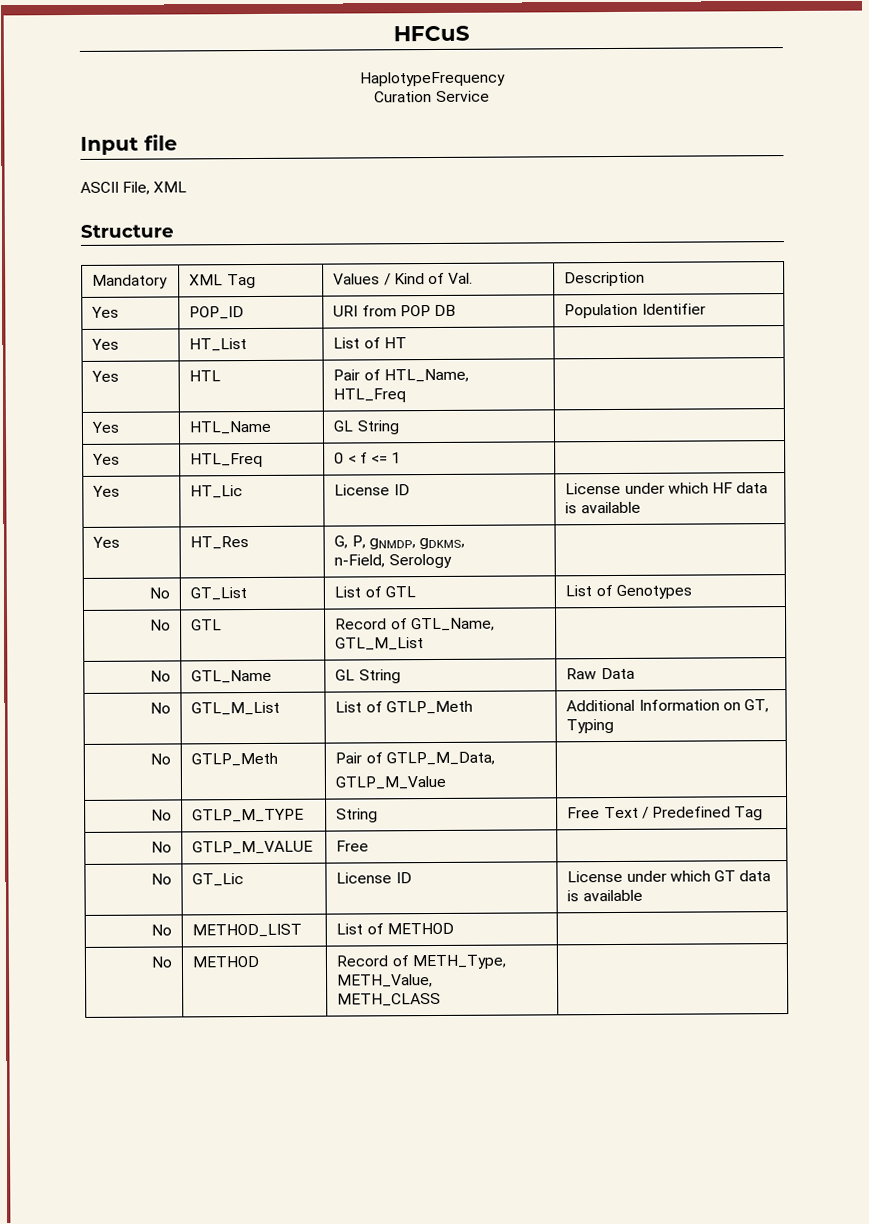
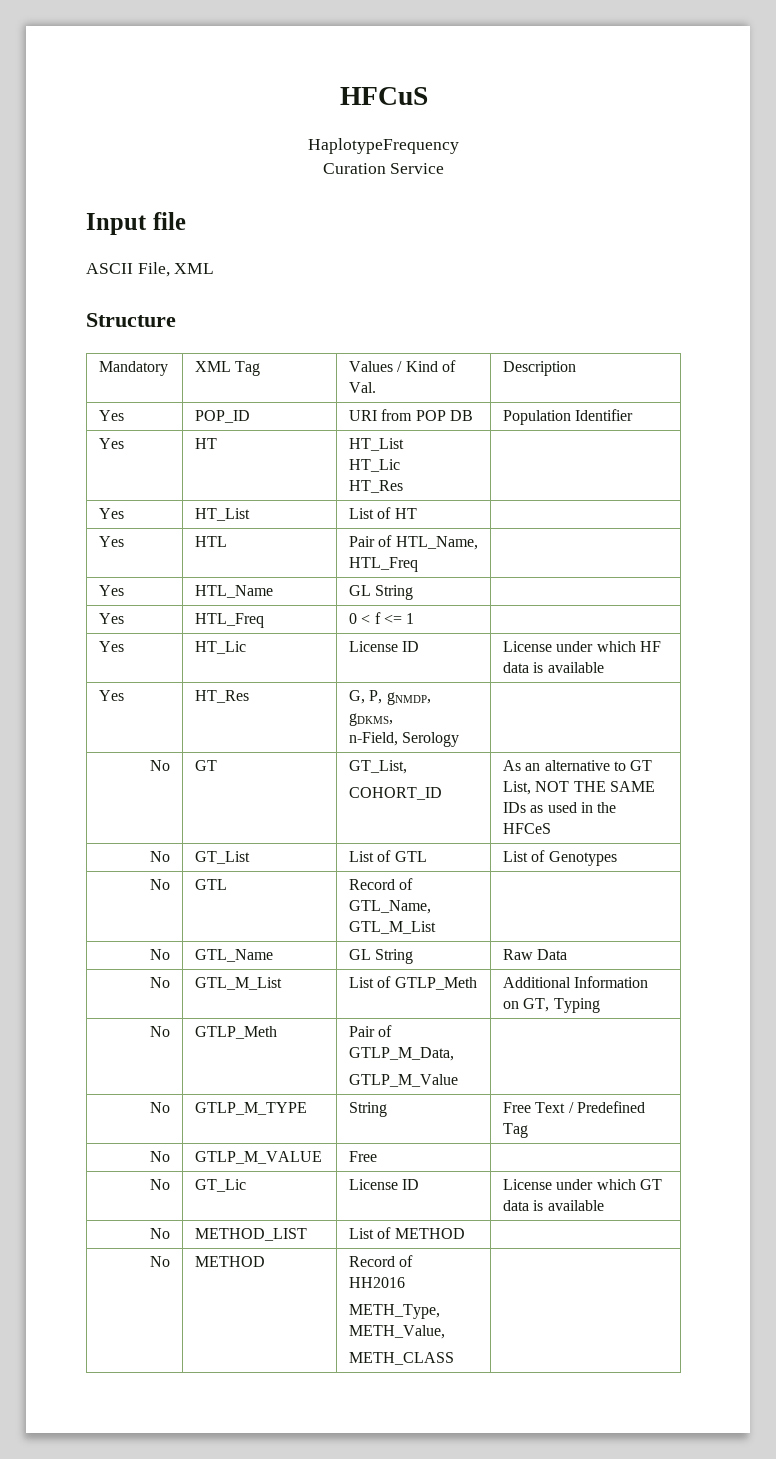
(706, 309) none -> [99,438,125,449] [195,438,218,449] [349,438,405,451] [349,459,401,472] [349,480,404,493] // Yes | HT | HT_List // HT_Lic // HT_Res |
(452, 561) none -> [149,760,170,771] [195,760,218,771] [349,760,408,774] [349,787,443,800] [503,760,653,771] [503,781,656,795] [503,802,617,813] [503,823,552,834] // No | GT | GT_List, // COHORT_ID | As an alternative to GT List, NOT THE SAME IDs as used in the HFCeS
(409, 961) none -> [349,1277,406,1288] // HH2016 //

